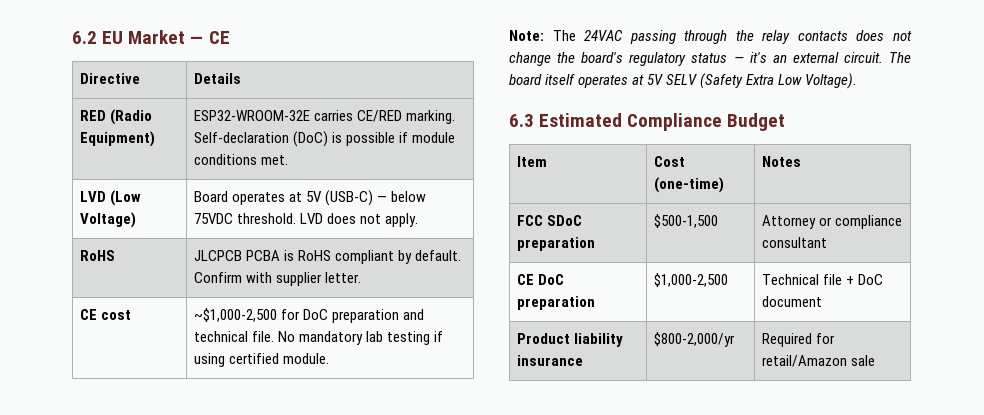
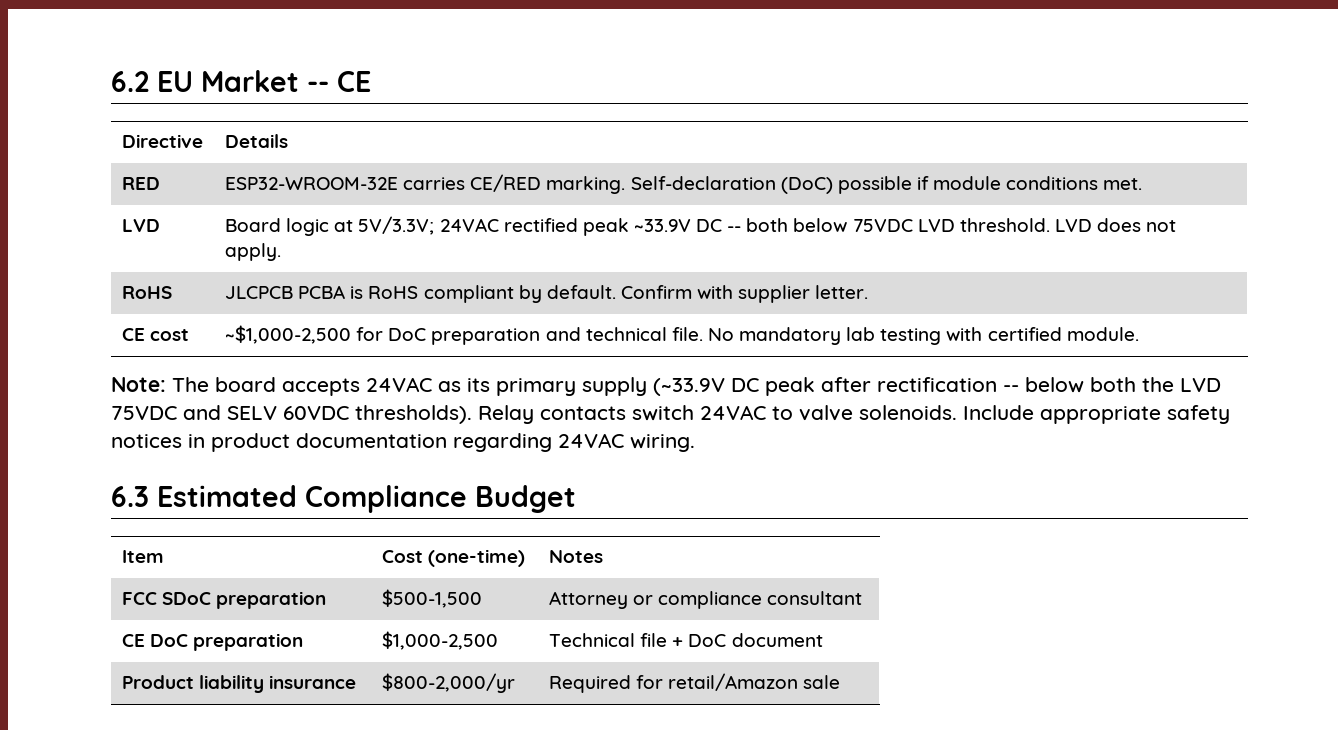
[190,36,204,44] — -> [307,81,329,92] --
[110,109,153,125] [80,131,156,147] (Radio Equipment) -> (160, 183) none
[332,132,343,143] is -> (833, 185) none
[110,190,142,206] [80,212,137,228] (Low Voltage) -> (160, 225) none
[232,190,388,206] operates at 5V (USB-C) — -> [286,216,789,236] logic at 5V/3.3V; 24VAC rectified peak ~33.9V DC -- both
(234, 218) none -> [917,219,955,232] LVD
[434,331,444,342] [194,353,226,367] if using -> [946,327,983,341] with
[584,30,912,44] [509,52,911,66] [509,73,858,89] 24VAC passing through the relay contacts does not change the board's regulatory status — it's an external circuit. The board itself operates at 5V SELV (Safety Extra Low Voltage). -> [215,377,1221,396] [111,405,1230,424] [111,433,695,452] board accepts 24VAC as its primary supply (~33.9V DC peak after rectification -- below both the LVD 75VDC and SELV 60VDC thresholds). Relay contacts switch 24VAC to valve solenoids. Include appropriate safety notices in product documentation regarding 24VAC wiring.

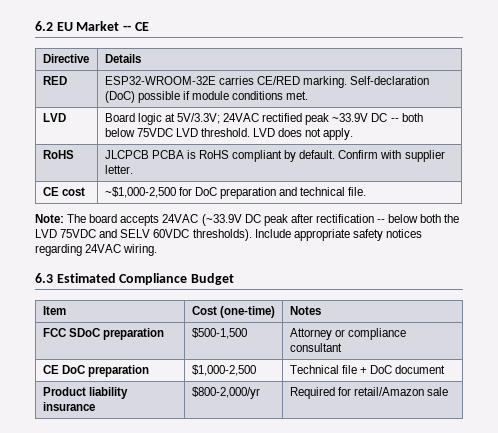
[707,327,1139,345] No mandatory lab testing with certified module. -> (367, 191) none
[438,377,647,396] as its primary supply -> (199, 218) none
[478,405,957,424] Relay contacts switch 24VAC to valve solenoids. -> (252, 235) none
[188,433,447,452] in product documentation -> (422, 233) none

